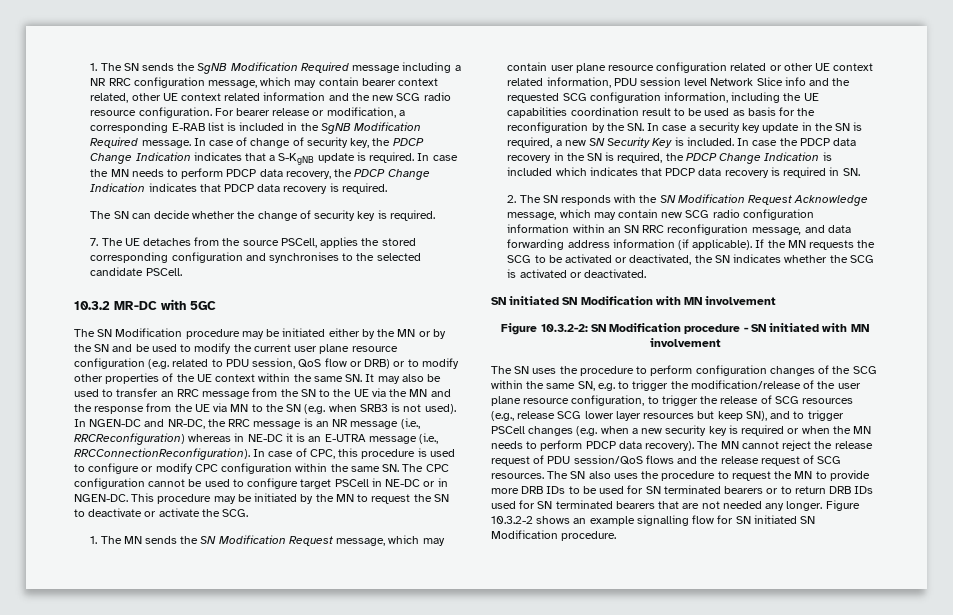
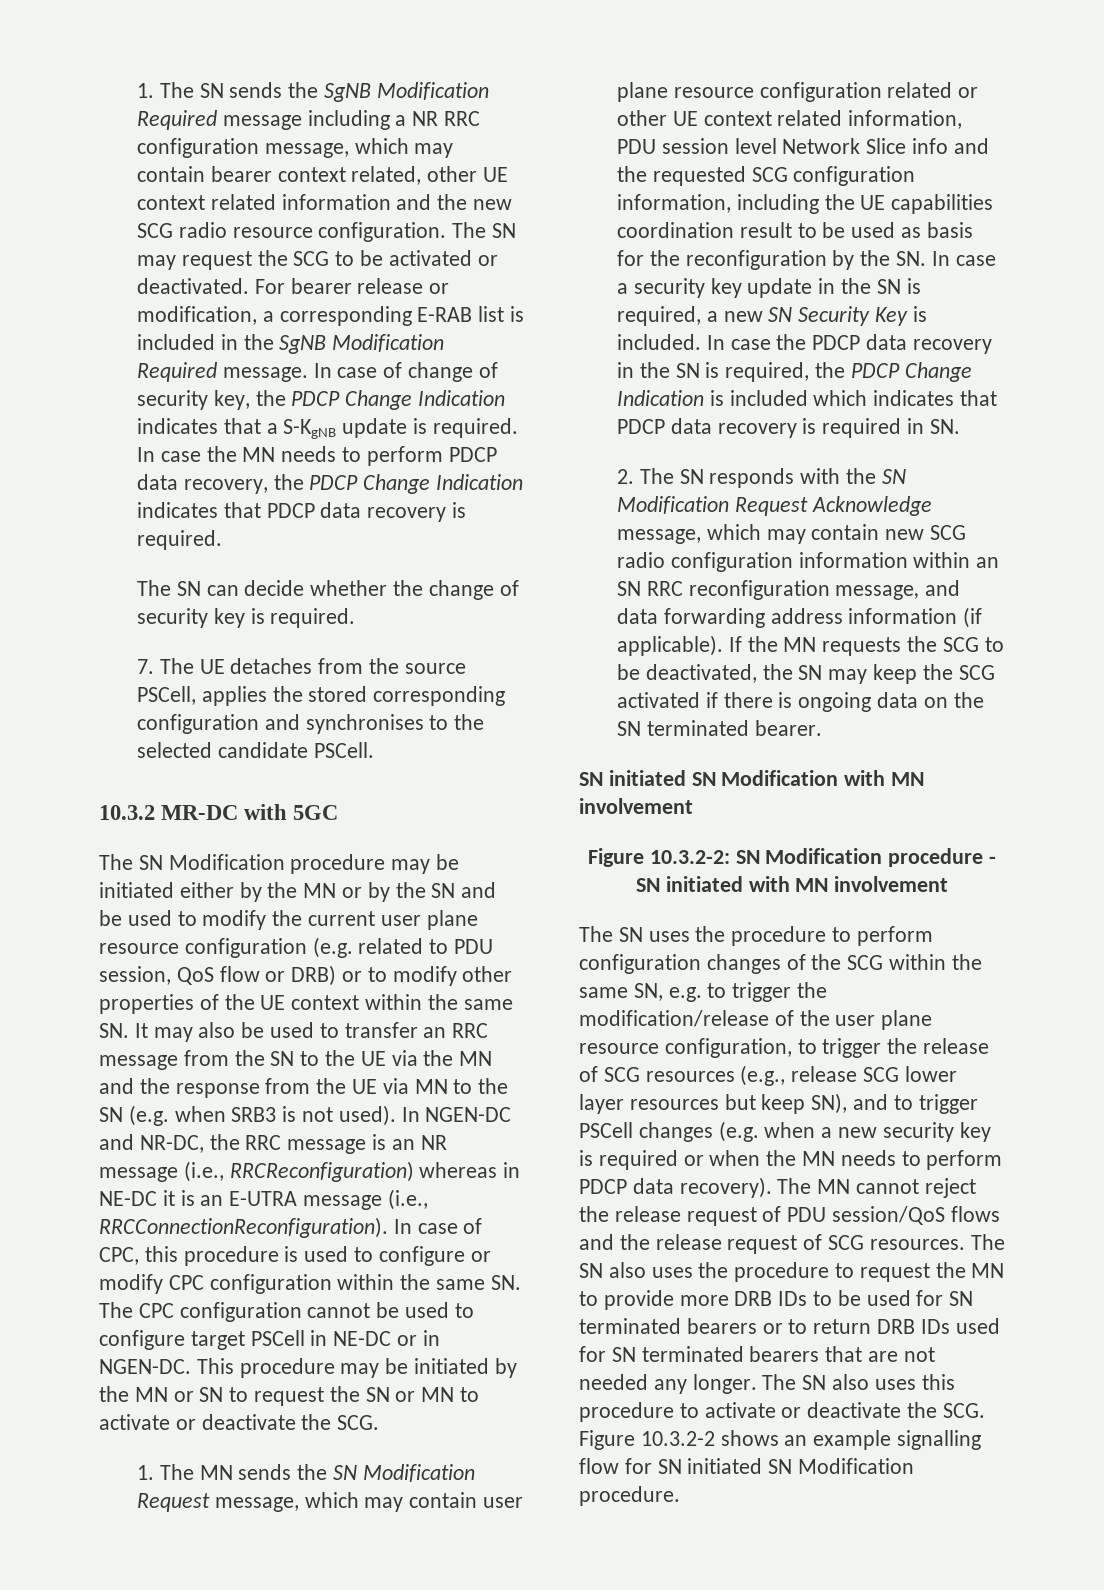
(212, 112) none -> [452,222,517,238] [137,250,498,270] [137,278,250,294] The SN may request the SCG to be activated or deactivated.
(354, 498) none -> [173,1387,224,1402] or SN
[74,508,200,517] to deactivate or activate -> [395,1387,480,1402] [99,1414,296,1430] or MN to activate or deactivate
[565,254,628,263] activated or -> (641, 672) none
[733,254,874,263] [507,269,647,278] indicates whether the SCG is activated or deactivated. -> [828,664,995,684] [617,692,984,712] [617,720,822,736] may keep the SCG activated if there is ongoing data on the SN terminated bearer.
(823, 506) none -> [762,1374,955,1390] [579,1402,985,1422] The SN also uses this procedure to activate or deactivate the SCG.

